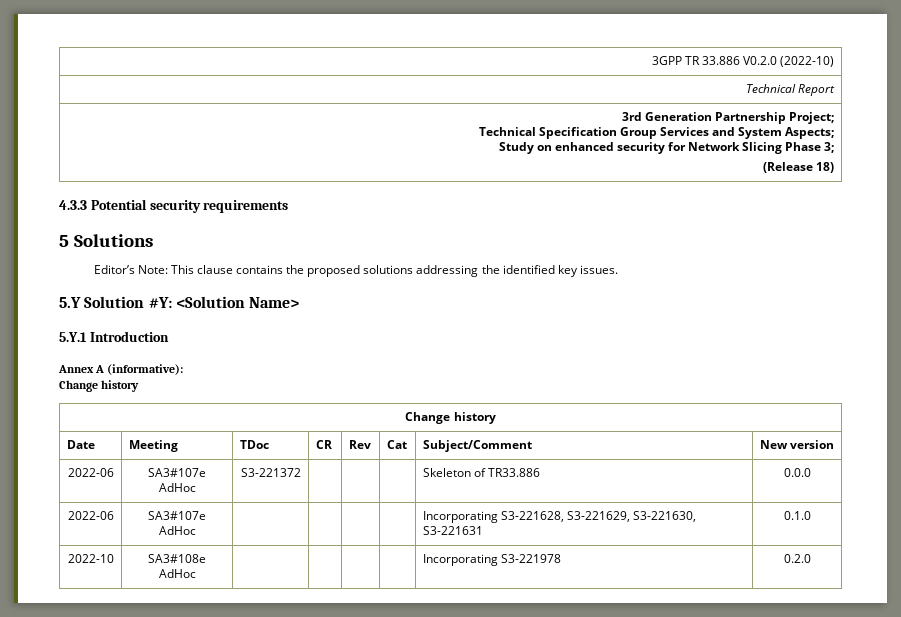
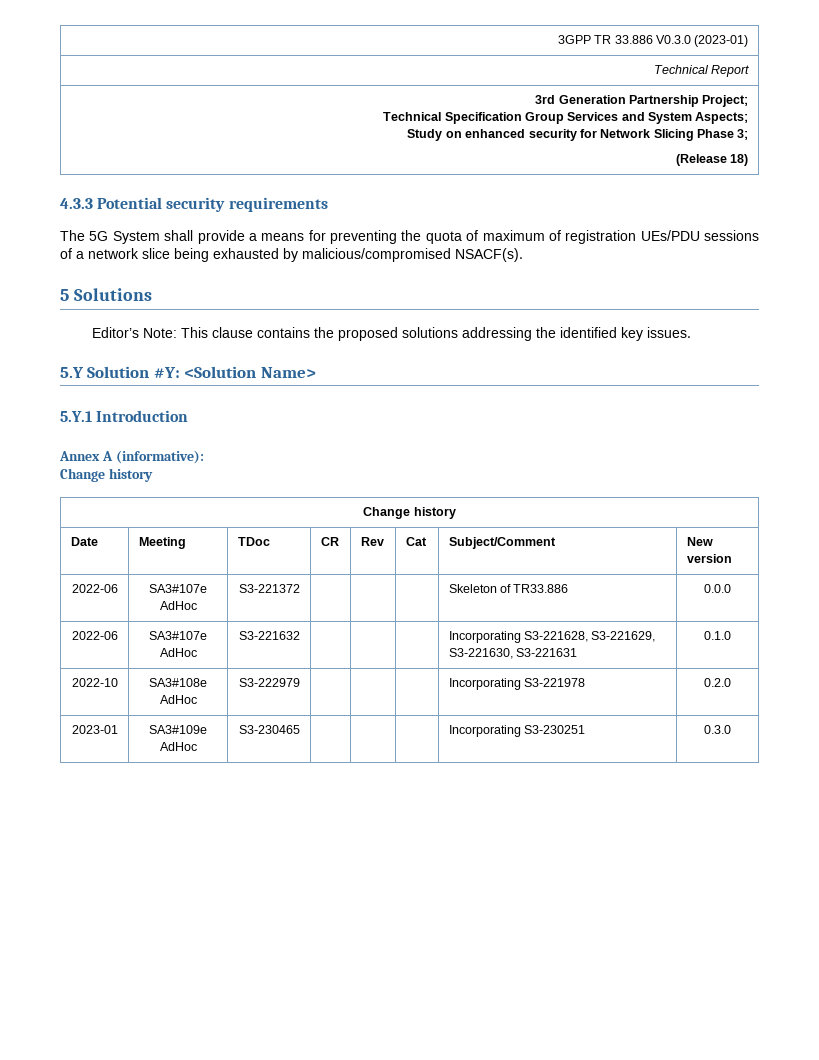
[743,56,835,67] V0.2.0 (2022-10) -> [656,35,749,47] V0.3.0 (2023-01)
(289, 206) none -> [60,230,759,244] [60,248,523,262] // The 5G System shall provide a means for preventing the quota of maximum of registration UEs/PDU sessions of a network slice being exhausted by malicious/compromised NSACF(s).
(196, 530) none -> [238,631,300,640] S3-221632
(196, 573) none -> [238,678,300,687] S3-222979
(811, 558) none -> [71,725,118,734] [149,725,207,734] [159,742,197,751] [238,725,300,734] [448,725,585,737] [704,725,731,734] // 2023-01 | SA3#109e AdHoc | S3-230465 | | | | Incorporating S3-230251 | 0.3.0

